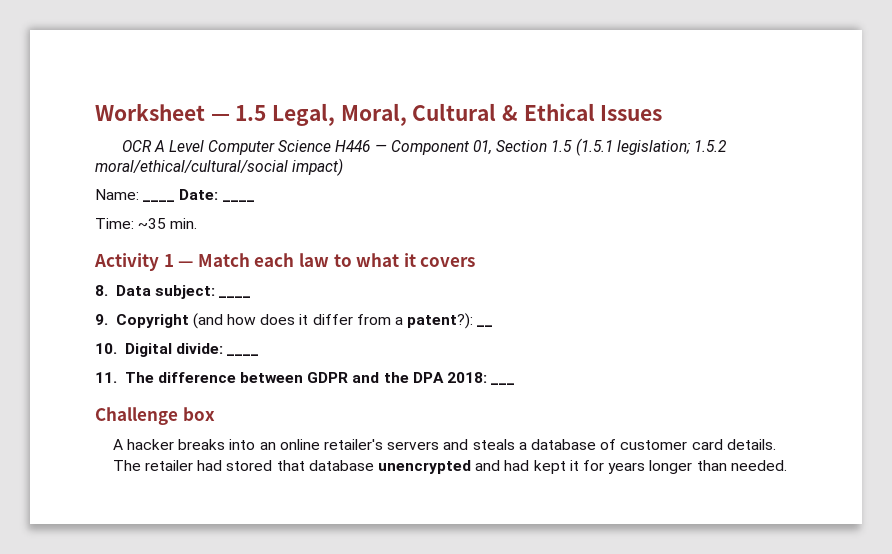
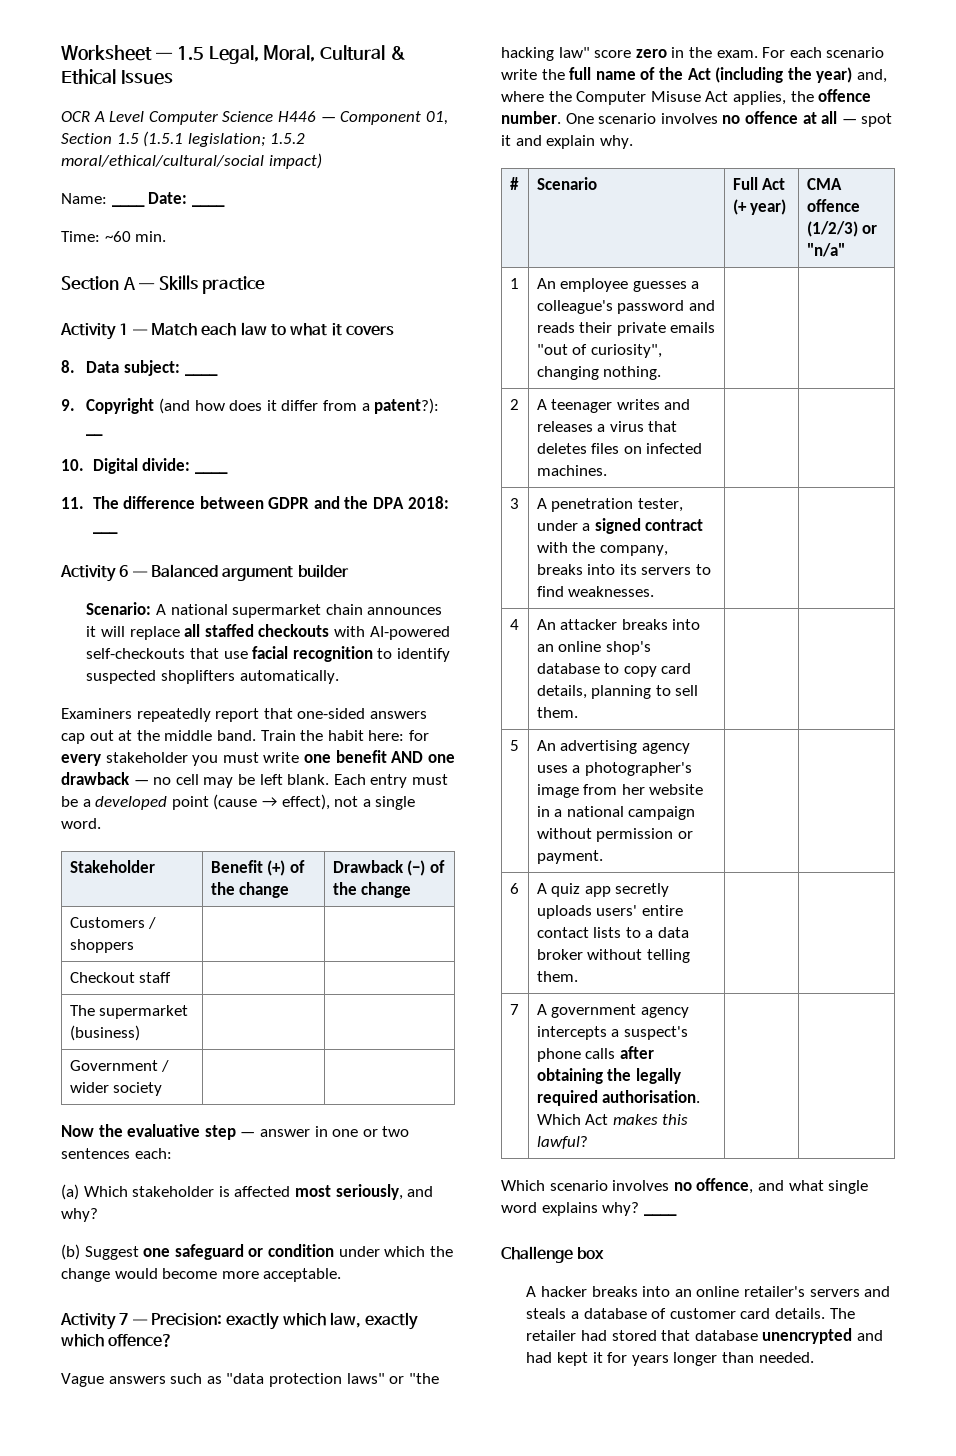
[138,218,167,229] ~35 -> [104,231,131,242] ~60
(198, 223) none -> [61,275,266,294] // Section A — Skills practice
(516, 384) none -> [60,564,349,582] [86,602,443,618] [86,624,450,640] [86,646,450,662] [86,670,339,684] [61,708,427,722] [61,730,429,744] [61,750,455,766] [61,772,448,788] [61,794,416,810] [61,818,101,829] [69,860,155,873] [210,860,305,876] [210,882,290,898] [332,860,445,876] [332,882,412,898] [69,917,157,929] [69,939,134,953] [69,972,172,983] [69,1005,189,1019] [69,1025,140,1041] [69,1060,170,1072] [69,1082,163,1096] [61,1124,410,1140] [61,1148,172,1159] [61,1184,434,1200] [61,1208,98,1222] [61,1244,453,1260] [61,1268,342,1282] [60,1312,419,1330] [61,1334,174,1347] [61,1373,439,1387] [501,47,885,61] [501,67,887,83] [501,89,872,105] [501,111,893,127] [501,135,633,149] [509,177,519,190] [536,177,597,190] [732,177,786,190] [732,199,787,215] [806,178,842,190] [806,199,860,212] [806,221,878,237] [806,243,845,257] [509,278,519,289] [536,278,700,292] [536,300,715,314] [536,322,716,336] [536,344,662,358] [536,366,662,380] [509,399,519,410] [536,399,691,413] [536,421,678,432] [536,443,703,454] [536,465,607,476] [509,498,519,509] [536,498,683,512] [536,518,704,534] [536,542,668,556] [536,564,712,575] [536,586,655,597] [509,619,519,630] [536,619,701,630] [536,641,651,655] [536,663,692,677] [536,685,699,699] [536,707,578,718] [509,740,519,751] [536,740,690,754] [536,762,692,776] [536,784,704,798] [536,806,696,820] [536,828,693,842] [536,850,603,864] [509,883,519,894] [536,883,670,897] [536,905,683,919] [536,927,690,938] [536,949,690,963] [536,971,578,982] [509,1004,519,1015] [536,1004,689,1018] [536,1026,688,1040] [536,1046,654,1062] [536,1068,681,1084] [536,1090,701,1106] [536,1114,689,1125] [536,1136,588,1149] [501,1178,869,1194] [501,1202,677,1216] // Activity 6 — Balanced argument builder // Scenario: A national supermarket chain announces it will replace all staffed checkouts with AI-powered self-checkouts that use facial recognition to identify suspected shoplifters automatically. // Examiners repeatedly report that one-sided answers cap out at the middle band. Train the habit here: for every stakeholder you must write one benefit AND one drawback — no cell may be left blank. Each entry must be a developed point (cause → effect), not a single word. // Stakeholder | Benefit (+) of the change | Drawback (−) of the change // Customers / shoppers | | // Checkout staff | | // The supermarket (business) | | // Government / wider society | | // Now the evaluative step — answer in one or two sentences each: // (a) Which stakeholder is affected most seriously, and why? // (b) Suggest one safeguard or condition under which the change would become more acceptable. // Activity 7 — Precision: exactly which law, exactly which offence? // Vague answers such as "data protection laws" or "the hacking law" score zero in the exam. For each scenario write the full name of the Act (including the year) and, where the Computer Misuse Act applies, the offence number. One scenario involves no offence at all — spot it and explain why. // # | Scenario | Full Act (+ year) | CMA offence (1/2/3) or "n/a" // 1 | An employee guesses a colleague's password and reads their private emails "out of curiosity", changing nothing. | | // 2 | A teenager writes and releases a virus that deletes files on infected machines. | | // 3 | A penetration tester, under a signed contract with the company, breaks into its servers to find weaknesses. | | // 4 | An attacker breaks into an online shop's database to copy card details, planning to sell them. | | // 5 | An advertising agency uses a photographer's image from her website in a national campaign without permission or payment. | | // 6 | A quiz app secretly uploads users' entire contact lists to a data broker without telling them. | | // 7 | A government agency intercepts a suspect's phone calls after obtaining the legally required authorisation. Which Act makes this lawful? | | // Which scenario involves no offence, and what single word explains why? ____

